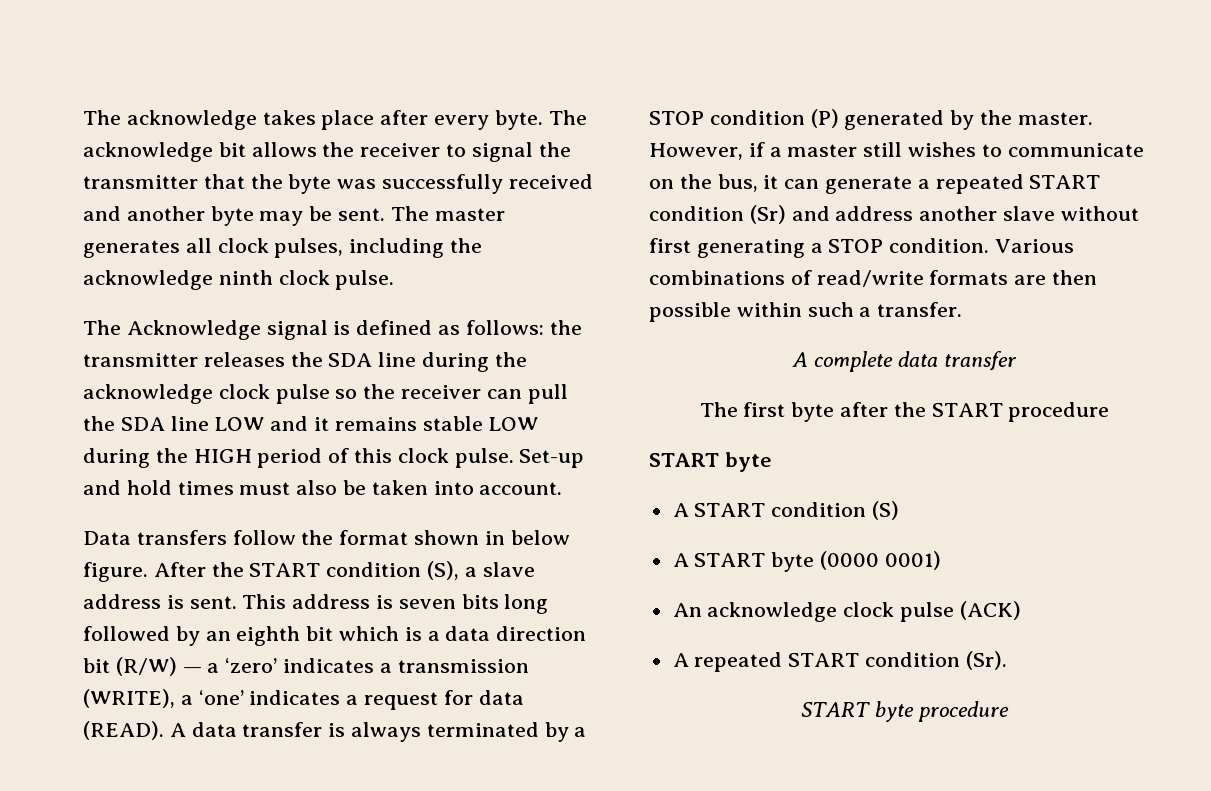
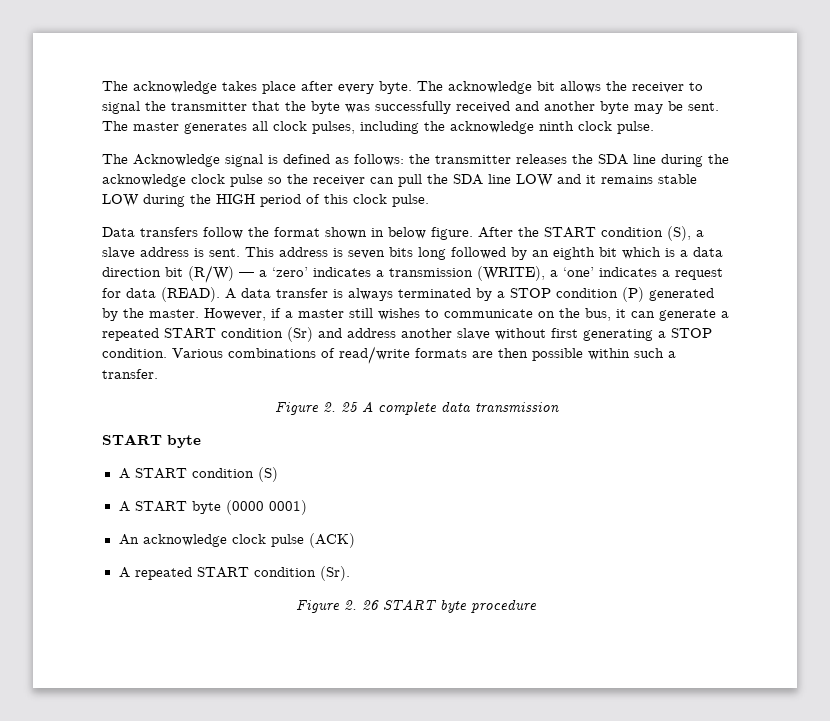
[519,449,585,468] [83,480,563,495] Set-up and hold times must also be taken into account. -> (429, 200) none
[792,351,1016,372] [699,402,1110,422] A complete data transfer // The first byte after the START procedure -> [274,401,559,415] Figure 2. 25 A complete data transmission
(1007, 660) none -> [296,599,379,613] Figure 2. 26

